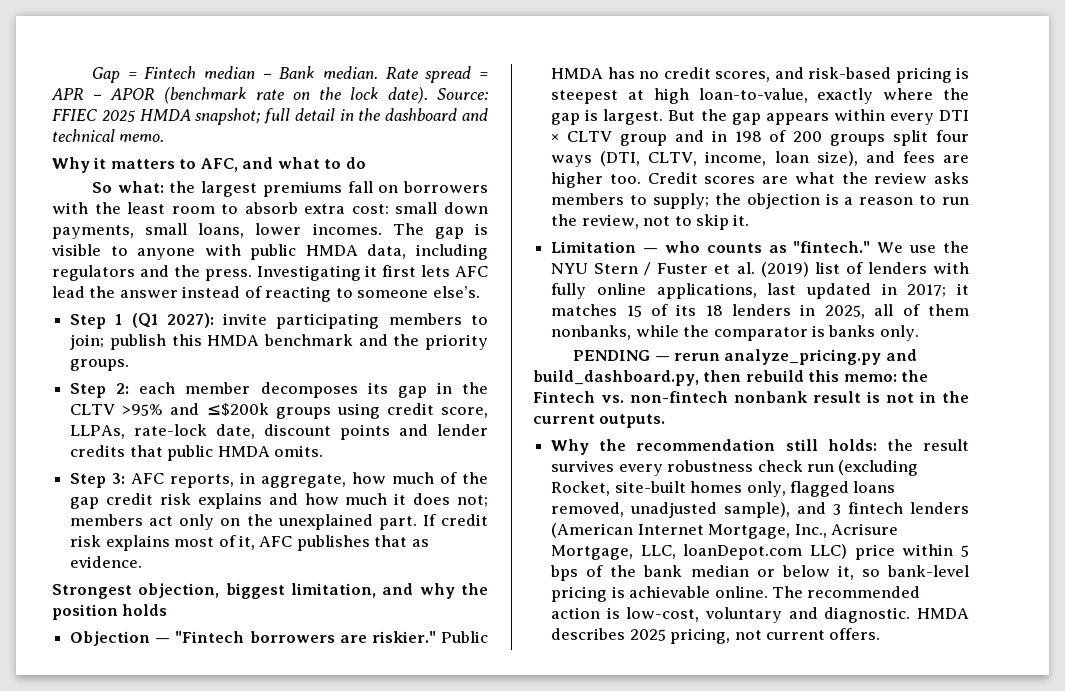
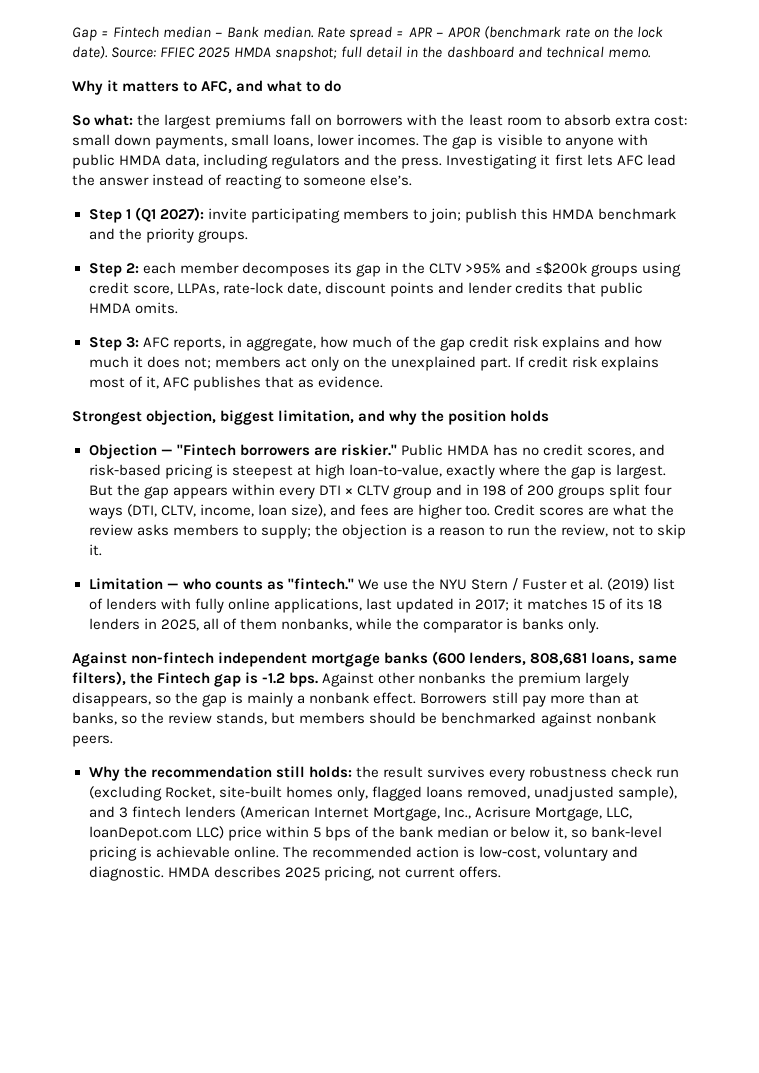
[573,349,917,365] [533,370,929,386] [533,391,969,403] [533,414,666,428] PENDING — rerun analyze_pricing.py and build_dashboard.py, then rebuild this memo: the Fintech vs. non-fintech nonbank result is not in the current outputs. -> [72,651,678,667] [72,671,629,687] [72,692,639,707] [72,712,656,727] [72,735,113,747] Against non-fintech independent mortgage banks (600 lenders, 808,681 loans, same filters), the Fintech gap is -1.2 bps. Against other nonbanks the premium largely disappears, so the gap is mainly a nonbank effect. Borrowers still pay more than at banks, so the review stands, but members should be benchmarked against nonbank peers.

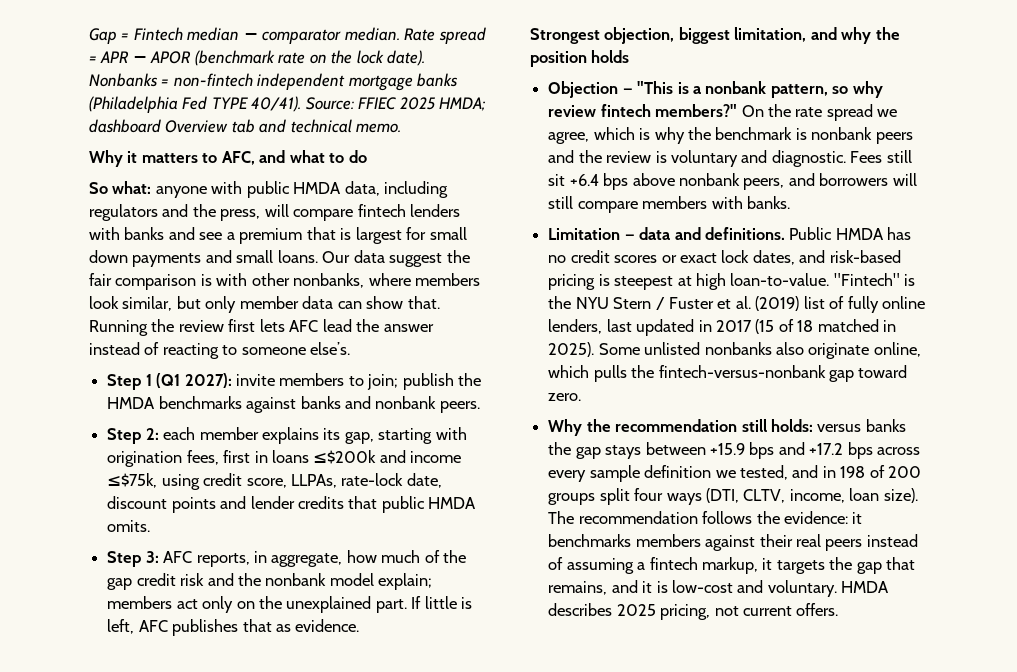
[227,26,260,38] Bank -> [262,29,342,44] comparator
[111,46,514,61] Source: FFIEC 2025 HMDA snapshot; full detail in the dashboard -> [89,73,459,91] [89,96,487,113] [89,119,255,133] Nonbanks = non-fintech independent mortgage banks (Philadelphia Fed TYPE 40/41). Source: FFIEC 2025 HMDA; dashboard Overview tab
[137,114,687,129] [72,134,561,149] the largest premiums fall on borrowers with the least room to absorb extra cost: small down payments, small loans, lower incomes. The gap is visible to -> (152, 187) none
[401,154,551,169] press. Investigating it -> [220,204,461,221] [89,227,467,244] [89,250,470,267] [89,273,481,290] [89,296,440,313] [89,319,224,336] press, will compare fintech lenders with banks and see a premium that is largest for small down payments and small loans. Our data suggest the fair comparison is with other nonbanks, where members look similar, but only member data can show that. Running the review
[250,208,340,223] participating -> (275, 380) none
[521,208,677,220] [88,228,248,243] [88,262,639,277] this HMDA benchmark and the priority groups. // Step 2: each member decomposes its gap in the CLTV >95% and ≤$200k groups -> [458,373,482,386] [107,396,480,413] [107,427,467,444] [107,450,462,467] [107,473,158,488] the HMDA benchmarks against banks and nonbank peers. // Step 2: each member explains its gap, starting with origination fees, first in loans ≤$200k and income ≤$75k,
[542,336,663,351] [88,356,211,369] explains and how much it does not; -> [207,573,433,590] and the nonbank model explain;
[528,356,660,371] [88,376,159,389] credit risk explains most of it, -> [424,596,473,609] [107,619,135,634] little is left,
[176,444,397,456] "Fintech borrowers are riskier." -> [637,81,883,98] [548,104,898,121] [548,127,913,144] [548,150,912,167] [548,173,917,190] [548,196,790,213] [548,227,785,240] "This is a nonbank pattern, so why review fintech members?" On the rate spread we agree, which is why the benchmark is nonbank peers and the review is voluntary and diagnostic. Fees still sit +6.4 bps above nonbank peers, and borrowers will still compare members with banks. // Limitation — data and definitions.
[587,447,636,457] scores, -> [614,250,795,265] scores or exact lock dates,
[348,464,667,479] [88,484,432,499] loan-to-value, exactly where the gap is largest. But the gap appears within every DTI × CLTV group -> [730,273,916,286] [548,296,926,313] [548,319,897,336] [548,342,921,359] [548,365,908,382] [548,393,582,401] [548,419,906,436] [548,442,921,459] [548,465,788,482] loan-to-value. "Fintech" is the NYU Stern / Fuster et al. (2019) list of fully online lenders, last updated in 2017 (15 of 18 matched in 2025). Some unlisted nonbanks also originate online, which pulls the fintech-versus-nonbank gap toward zero. // Why the recommendation still holds: versus banks the gap stays between +15.9 bps and +17.2 bps across every sample definition we tested,
[290,504,675,519] [88,524,687,539] [88,544,102,556] [88,578,676,591] [88,598,663,613] [88,618,600,633] [72,651,678,667] [72,671,629,687] [72,692,639,707] [72,712,656,727] [72,735,113,747] [88,766,680,781] [88,786,677,801] [88,806,632,821] [88,826,663,841] [88,846,638,861] [88,866,164,881] size), and fees are higher too. Credit scores are what the review asks members to supply; the objection is a reason to run the review, not to skip it. // Limitation — who counts as "fintech." We use the NYU Stern / Fuster et al. (2019) list of lenders with fully online applications, last updated in 2017; it matches 15 of its 18 lenders in 2025, all of them nonbanks, while the comparator is banks only. // Against non-fintech independent mortgage banks (600 lenders, 808,681 loans, same filters), the Fintech gap is -1.2 bps. Against other nonbanks the premium largely disappears, so the gap is mainly a nonbank effect. Borrowers still pay more than at banks, so the review stands, but members should be benchmarked against nonbank peers. // Why the recommendation still holds: the result survives every robustness check run (excluding Rocket, site-built homes only, flagged loans removed, unadjusted sample), and 3 fintech lenders (American Internet Mortgage, Inc., Acrisure Mortgage, LLC, loanDepot.com LLC) price within 5 bps of the bank median or below it, so bank-level pricing is achievable online. The recommended action is low-cost, voluntary and diagnostic. -> [883,488,918,503] [548,511,863,524] [548,534,918,551] [548,557,916,574] [548,580,837,597] size). The recommendation follows the evidence: it benchmarks members against their real peers instead of assuming a fintech markup, it targets the gap that remains, and it is low-cost and voluntary.

